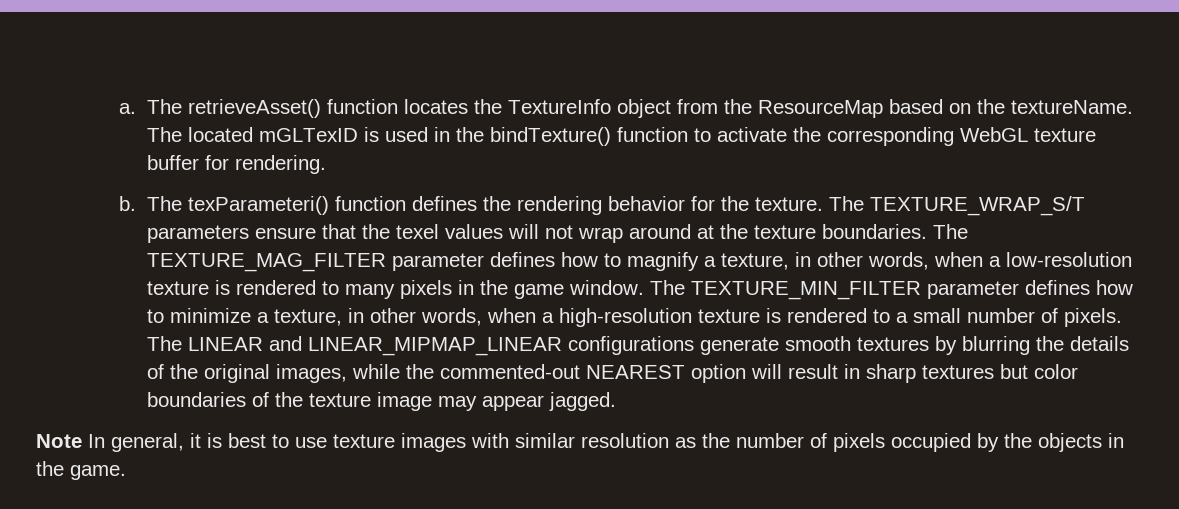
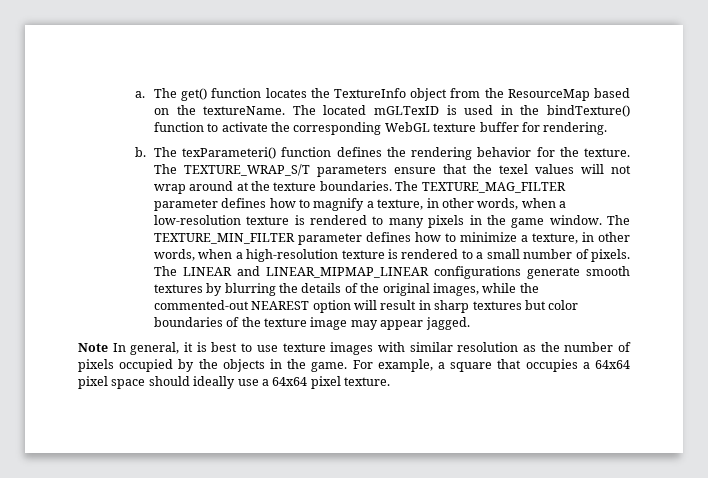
[188,99,322,118] retrieveAsset() -> [181,88,208,101] get()
(126, 472) none -> [352,359,630,372] [78,376,390,389] For example, a square that occupies a 64x64 pixel space should ideally use a 64x64 pixel texture.

